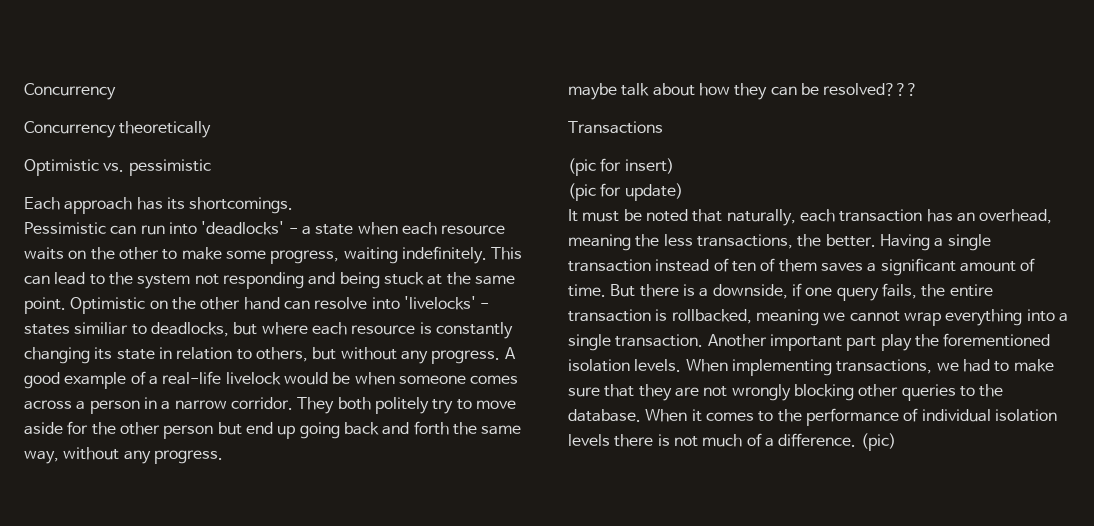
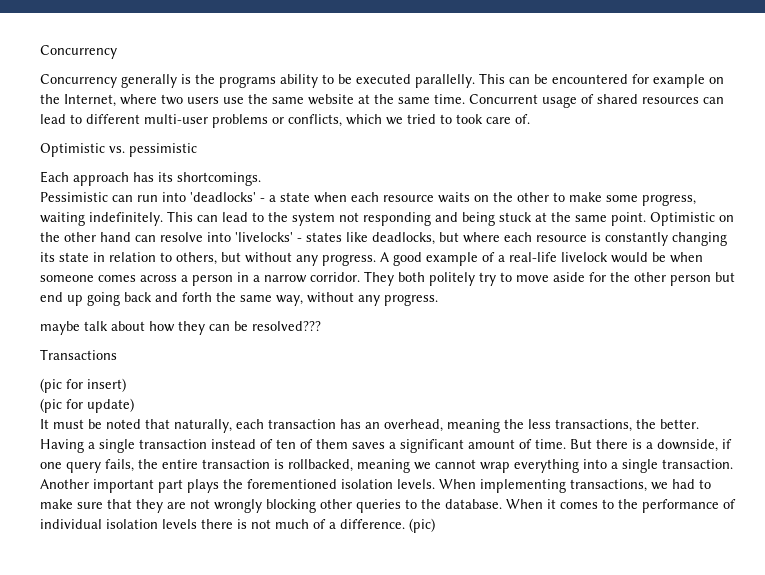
[119,121,212,138] theoretically -> [121,73,724,88] [40,94,724,108] [40,114,530,128] generally is the programs ability to be executed parallelly. This can be encountered for example on the Internet, where two users use the same website at the same time. Concurrent usage of shared resources can lead to different multi-user problems or conflicts, which we tried to took care of.
[74,322,147,335] similiar to -> [346,232,368,242] like
[880,334,912,351] play -> [187,479,219,493] plays

